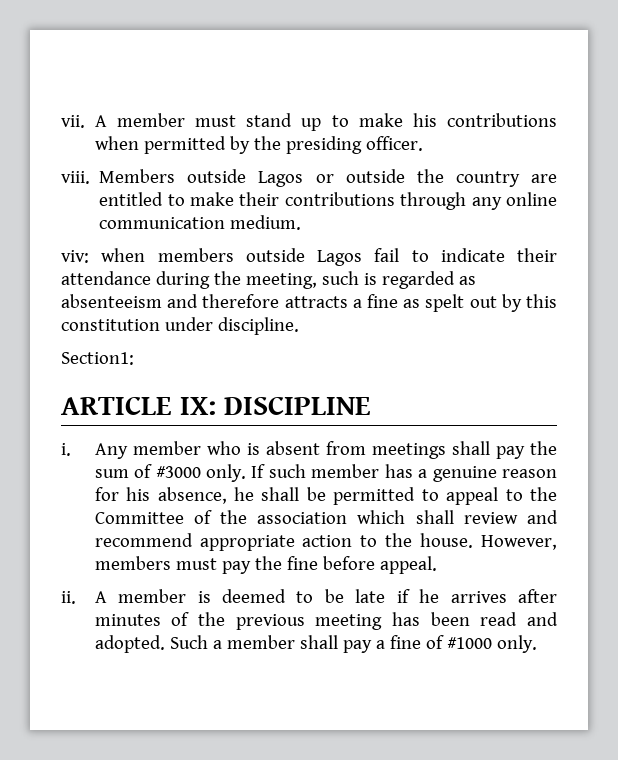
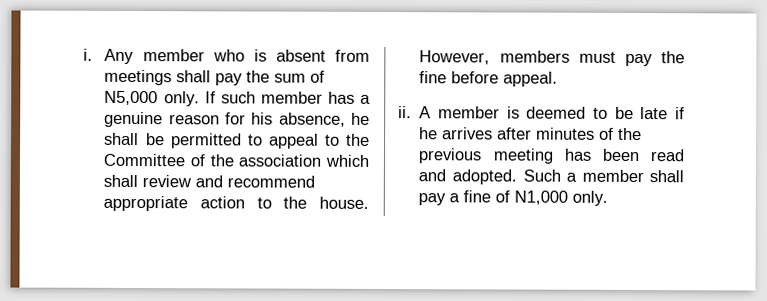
[61,113,557,131] [94,136,423,154] [61,169,558,187] [99,192,557,210] [99,215,302,230] [61,248,557,266] [61,271,476,289] [61,294,557,312] [61,317,299,335] [61,352,134,365] [61,396,371,415] vii. A member must stand up to make his contributions when permitted by the presiding officer. // viii. Members outside Lagos or outside the country are entitled to make their contributions through any online communication medium. // viv: when members outside Lagos fail to indicate their attendance during the meeting, such is regarded as absenteeism and therefore attracts a fine as spelt out by this constitution under discipline. // Section1: // ARTICLE IX: DISCIPLINE // -> (83, 54) none
[155,466,201,478] #3000 -> [104,90,159,106] N5,000
[446,637,492,649] #1000 -> [514,190,569,205] N1,000

